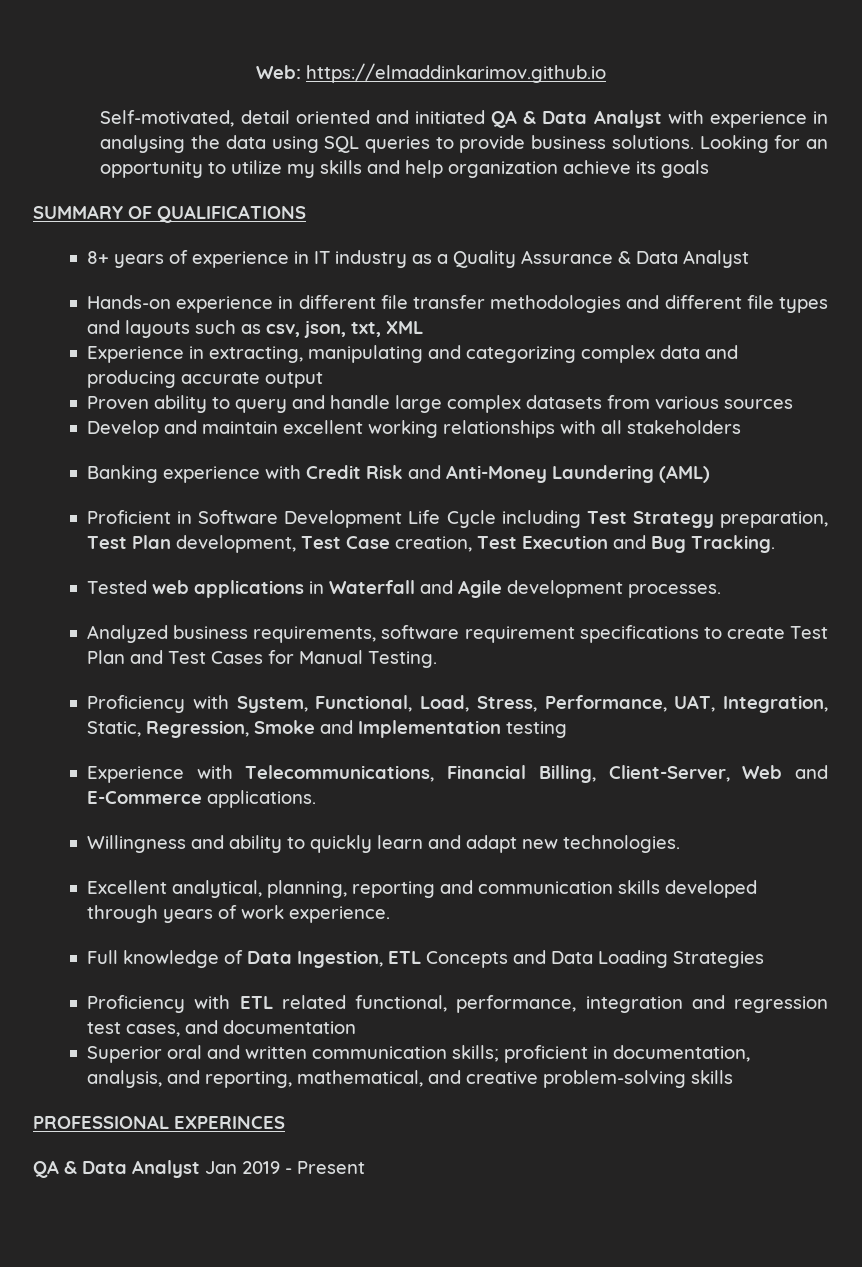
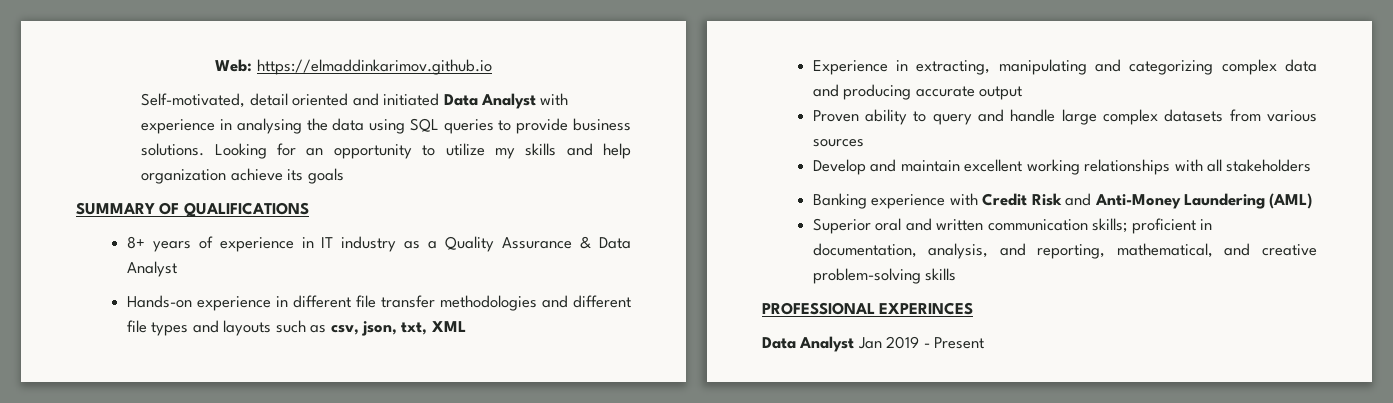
[491,110,537,128] QA & -> (440, 99) none
[87,510,829,528] [87,535,776,553] [87,580,722,598] [87,625,828,643] [87,650,438,668] [87,695,828,713] [87,720,568,738] [87,765,828,783] [87,790,317,808] [87,835,681,853] [87,880,758,898] [87,905,391,923] [87,950,765,968] [87,995,828,1013] [87,1020,357,1037] // Proficient in Software Development Life Cycle including Test Strategy preparation, Test Plan development, Test Case creation, Test Execution and Bug Tracking. // Tested web applications in Waterfall and Agile development processes. // Analyzed business requirements, software requirement specifications to create Test Plan and Test Cases for Manual Testing. // Proficiency with System, Functional, Load, Stress, Performance, UAT, Integration, Static, Regression, Smoke and Implementation testing // Experience with Telecommunications, Financial Billing, Client-Server, Web and E-Commerce applications. // Willingness and ability to quickly learn and adapt new technologies. // Excellent analytical, planning, reporting and communication skills developed through years of work experience. // Full knowledge of Data Ingestion, ETL Concepts and Data Loading Strategies // Proficiency with ETL related functional, performance, integration and regression test cases, and documentation -> (1313, 201) none
[33,1160,77,1178] QA & -> (974, 308) none

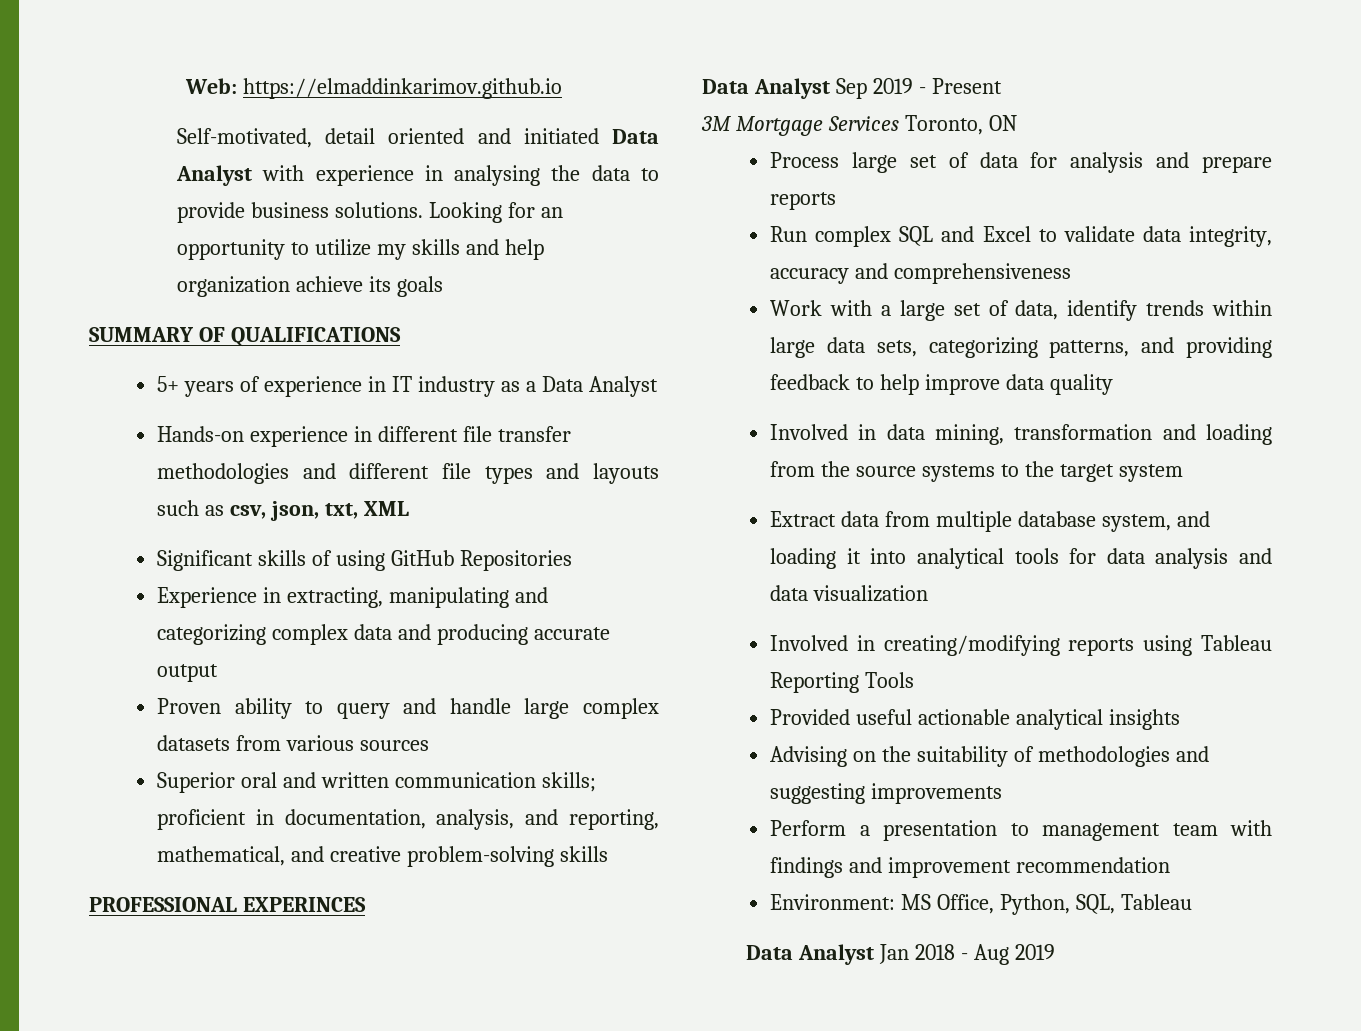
[369,118,494,134] using SQL queries -> (630, 173) none
[126,236,145,249] 8+ -> [157,376,180,392] 5+
[445,236,592,252] Quality Assurance & -> (536, 386) none
(466, 326) none -> [157,550,572,571] // Significant skills of using GitHub Repositories
[812,159,1312,175] [812,193,1313,209] // Develop and maintain excellent working relationships with all stakeholders // Banking experience with Credit Risk and Anti-Money Laundering (AML) -> (429, 745) none
[857,337,882,349] Jan -> [835,78,867,99] Sep
(985, 343) none -> [701,115,1017,136] [770,152,1272,173] [770,192,837,210] [770,226,1272,247] [770,263,1072,284] [770,300,1272,321] [770,337,1272,358] [770,374,1113,395] [770,424,1272,445] [770,461,1183,482] [770,511,1210,532] [770,548,1272,569] [770,585,929,602] [770,635,1272,656] [770,672,915,693] [770,709,1180,730] [770,746,1209,767] [770,783,1003,804] [770,820,1272,841] [770,857,1170,878] [770,894,1192,915] [745,944,1055,965] // 3M Mortgage Services Toronto, ON // Process large set of data for analysis and prepare reports // Run complex SQL and Excel to validate data integrity, accuracy and comprehensiveness // Work with a large set of data, identify trends within large data sets, categorizing patterns, and providing feedback to help improve data quality // Involved in data mining, transformation and loading from the source systems to the target system // Extract data from multiple database system, and loading it into analytical tools for data analysis and data visualization // Involved in creating/modifying reports using Tableau Reporting Tools // Provided useful actionable analytical insights // Advising on the suitability of methodologies and suggesting improvements // Perform a presentation to management team with findings and improvement recommendation // Environment: MS Office, Python, SQL, Tableau // Data Analyst Jan 2018 - Aug 2019

